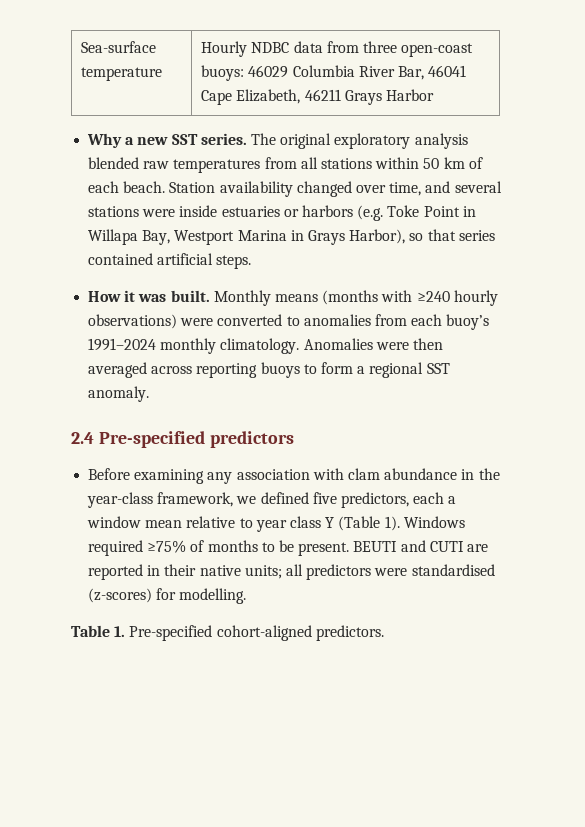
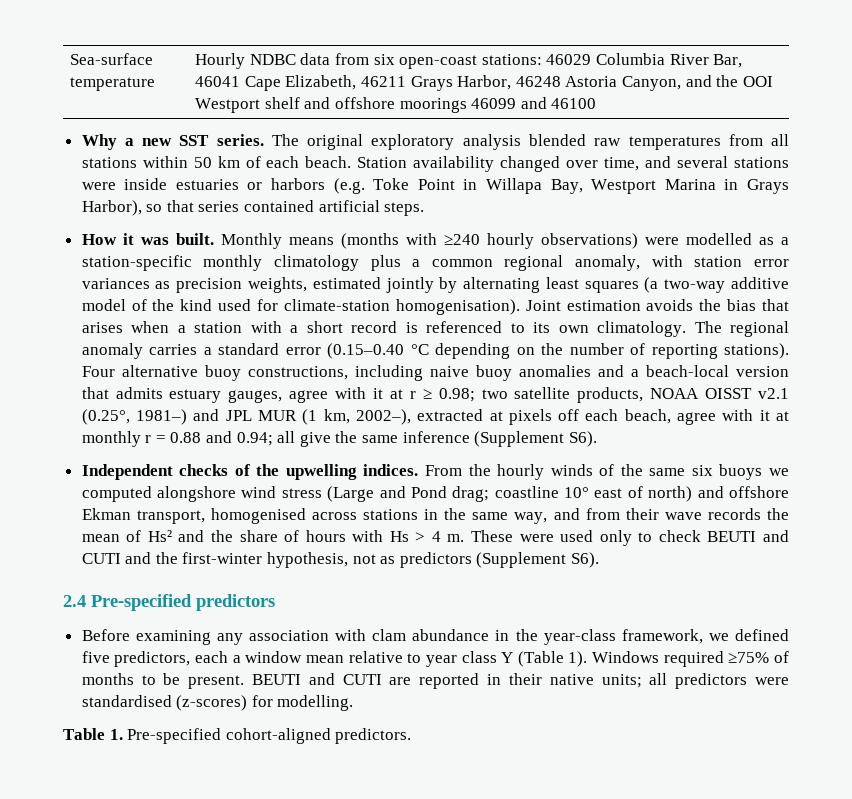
[362,41,474,57] [201,65,245,81] three open-coast buoys: -> [373,54,542,69] six open-coast stations:
[385,89,434,101] Harbor -> [457,75,773,91] [195,97,597,113] Harbor, 46248 Astoria Canyon, and the OOI Westport shelf and offshore moorings 46099 and 46100
[217,314,490,330] [88,338,443,354] [88,362,450,378] [88,386,150,402] converted to anomalies from each buoy’s 1991–2024 monthly climatology. Anomalies were then averaged across reporting buoys to form a regional SST anomaly. -> [685,233,789,245] [81,255,789,271] [81,277,789,293] [81,299,789,315] [81,321,789,337] [81,343,789,359] [81,365,789,381] [81,387,789,403] [81,409,789,425] [81,431,597,447] [81,464,789,480] [81,486,789,502] [81,508,790,524] [81,530,789,546] [81,552,600,568] modelled as a station-specific monthly climatology plus a common regional anomaly, with station error variances as precision weights, estimated jointly by alternating least squares (a two-way additive model of the kind used for climate-station homogenisation). Joint estimation avoids the bias that arises when a station with a short record is referenced to its own climatology. The regional anomaly carries a standard error (0.15–0.40 °C depending on the number of reporting stations). Four alternative buoy constructions, including naive buoy anomalies and a beach-local version that admits estuary gauges, agree with it at r ≥ 0.98; two satellite products, NOAA OISST v2.1 (0.25°, 1981–) and JPL MUR (1 km, 2002–), extracted at pixels off each beach, agree with it at monthly r = 0.88 and 0.94; all give the same inference (Supplement S6). // Independent checks of the upwelling indices. From the hourly winds of the same six buoys we computed alongshore wind stress (Large and Pond drag; coastline 10° east of north) and offshore Ekman transport, homogenised across stations in the same way, and from their wave records the mean of Hs² and the share of hours with Hs > 4 m. These were used only to check BEUTI and CUTI and the first-winter hypothesis, not as predictors (Supplement S6).

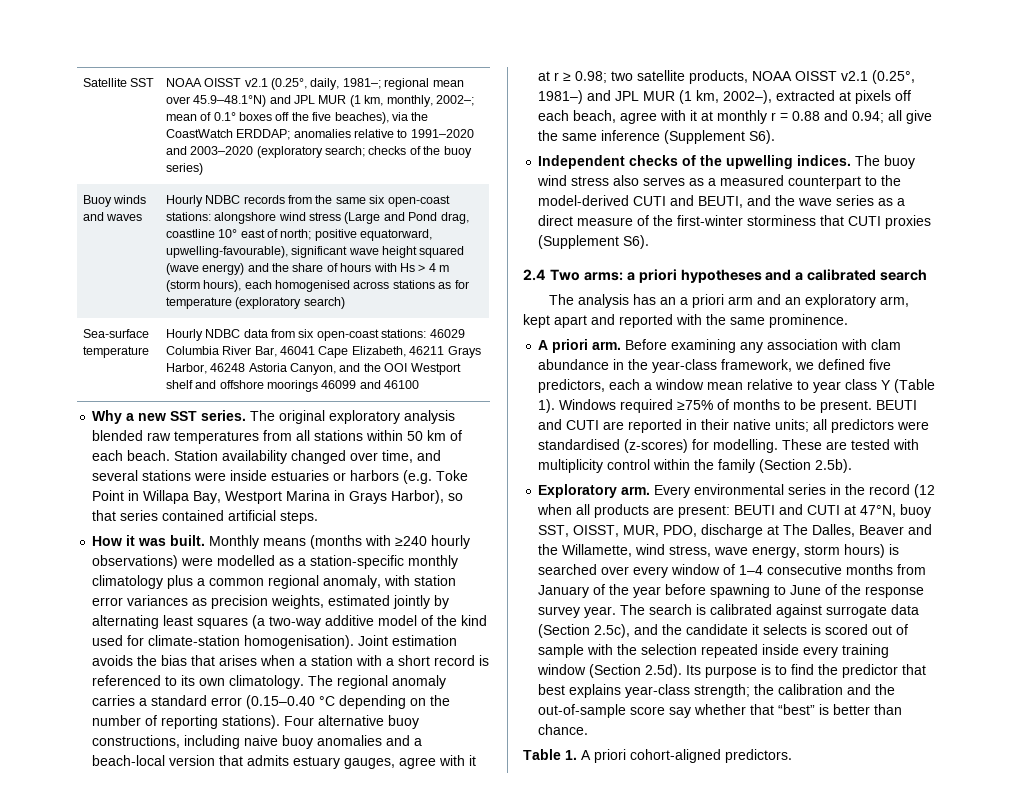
(70, 59) none -> [82,78,155,87] [165,78,464,90] [165,95,474,107] [165,112,429,124] [165,129,474,140] [165,146,472,158] [165,163,203,175] [82,195,147,207] [82,212,143,221] [165,195,450,207] [165,212,469,224] [165,229,433,241] [165,246,465,258] [165,263,450,275] [165,280,469,292] [165,297,345,309] Satellite SST | NOAA OISST v2.1 (0.25°, daily, 1981–; regional mean over 45.9–48.1°N) and JPL MUR (1 km, monthly, 2002–; mean of 0.1° boxes off the five beaches), via the CoastWatch ERDDAP; anomalies relative to 1991–2020 and 2003–2020 (exploratory search; checks of the buoy series) // Buoy winds and waves | Hourly NDBC records from the same six open-coast stations: alongshore wind stress (Large and Pond drag, coastline 10° east of north; positive equatorward, upwelling-favourable), significant wave height squared (wave energy) and the share of hours with Hs > 4 m (storm hours), each homogenised across stations as for temperature (exploratory search) //
[425,464,789,480] [81,486,789,502] [81,508,790,524] [81,530,789,546] [81,552,600,568] [63,594,275,611] From the hourly winds of the same six buoys we computed alongshore wind stress (Large and Pond drag; coastline 10° east of north) and offshore Ekman transport, homogenised across stations in the same way, and from their wave records the mean of Hs² and the share of hours with Hs > 4 m. These were used only to check BEUTI and CUTI and the first-winter hypothesis, not as predictors (Supplement S6). // 2.4 Pre-specified predictors // -> [855,155,916,169] [537,175,902,189] [538,195,906,208] [538,215,932,229] [538,235,650,249] [523,269,928,283] [549,294,910,308] [523,314,848,328] [538,339,622,353] The buoy wind stress also serves as a measured counterpart to the model-derived CUTI and BEUTI, and the wave series as a direct measure of the first-winter storminess that CUTI proxies (Supplement S6). // 2.4 Two arms: a priori hypotheses and a calibrated search // The analysis has an a priori arm and an exploratory arm, kept apart and reported with the same prominence. // A priori arm.
(354, 703) none -> [782,439,920,450] [538,459,853,473] [538,484,936,498] [537,504,932,518] [538,524,933,538] [538,544,900,558] [538,564,927,578] [538,584,925,598] [538,604,920,618] [538,624,909,638] [538,644,890,658] [537,664,927,678] [538,684,896,698] [538,704,903,718] [538,724,589,735] These are tested with multiplicity control within the family (Section 2.5b). // Exploratory arm. Every environmental series in the record (12 when all products are present: BEUTI and CUTI at 47°N, buoy SST, OISST, MUR, PDO, discharge at The Dalles, Beaver and the Willamette, wind stress, wave energy, storm hours) is searched over every window of 1–4 consecutive months from January of the year before spawning to June of the response survey year. The search is calibrated against surrogate data (Section 2.5c), and the candidate it selects is scored out of sample with the selection repeated inside every training window (Section 2.5d). Its purpose is to find the predictor that best explains year-class strength; the calibration and the out-of-sample score say whether that “best” is better than chance.
[127,728,222,744] Pre-specified -> [581,749,626,763] A priori

